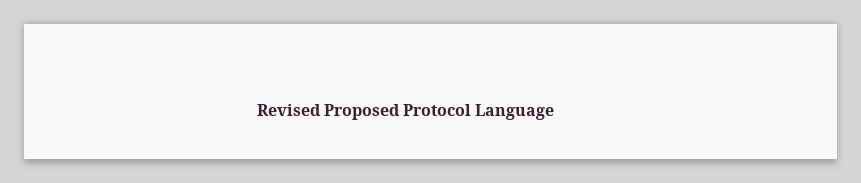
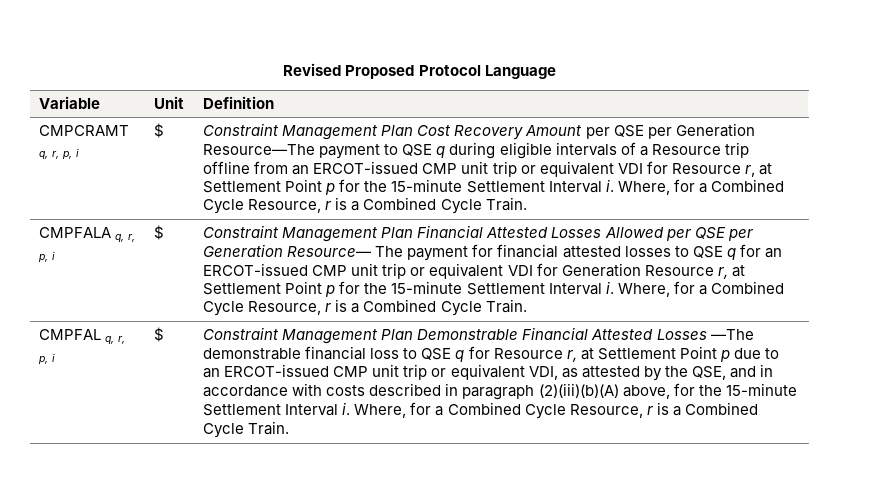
(555, 112) none -> [39,96,101,109] [154,96,185,109] [203,96,275,109] [39,125,130,136] [39,148,80,160] [154,123,165,138] [203,123,755,140] [203,142,749,159] [203,161,772,177] [203,179,784,195] [203,197,527,214] [39,227,136,243] [38,251,56,263] [154,225,165,240] [203,225,753,242] [203,244,782,261] [203,263,745,279] [203,281,784,297] [203,299,527,316] [39,329,126,345] [38,353,56,365] [154,327,165,342] [203,327,754,344] [203,346,779,362] [203,364,773,381] [203,383,797,400] [203,402,758,419] [203,421,290,438] // Variable | Unit | Definition // CMPCRAMT q, r, p, i | $ | Constraint Management Plan Cost Recovery Amount per QSE per Generation Resource—The payment to QSE q during eligible intervals of a Resource trip offline from an ERCOT-issued CMP unit trip or equivalent VDI for Resource r, at Settlement Point p for the 15-minute Settlement Interval i. Where, for a Combined Cycle Resource, r is a Combined Cycle Train. // CMPFALA q, r, p, i | $ | Constraint Management Plan Financial Attested Losses Allowed per QSE per Generation Resource— The payment for financial attested losses to QSE q for an ERCOT-issued CMP unit trip or equivalent VDI for Generation Resource r, at Settlement Point p for the 15-minute Settlement Interval i. Where, for a Combined Cycle Resource, r is a Combined Cycle Train. // CMPFAL q, r, p, i | $ | Constraint Management Plan Demonstrable Financial Attested Losses —The demonstrable financial loss to QSE q for Resource r, at Settlement Point p due to an ERCOT-issued CMP unit trip or equivalent VDI, as attested by the QSE, and in accordance with costs described in paragraph (2)(iii)(b)(A) above, for the 15-minute Settlement Interval i. Where, for a Combined Cycle Resource, r is a Combined Cycle Train.

